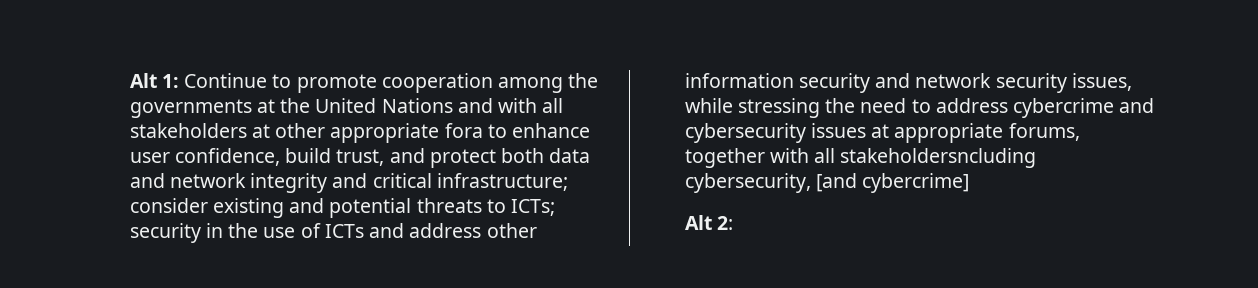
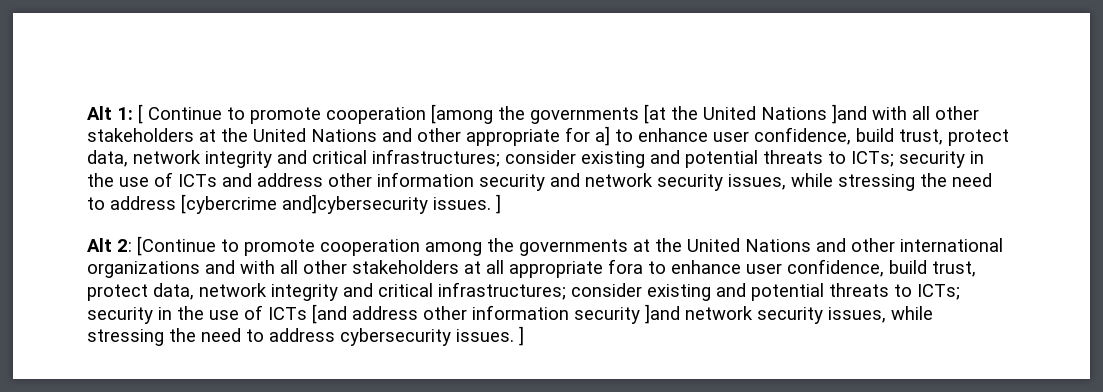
(179, 81) none -> [138,104,144,124] [
[498,73,599,93] [129,98,564,118] [129,123,591,143] [129,148,591,168] [129,173,568,193] among the governments at the United Nations and with all stakeholders at other appropriate fora to enhance user confidence, build trust, and protect both data and network integrity and critical infrastructure; -> [431,104,980,124] [87,126,1010,146] [87,149,501,168] [among the governments [at the United Nations ]and with all other stakeholders at the United Nations and other appropriate for a] to enhance user confidence, build trust, protect data, network integrity and critical infrastructures;
[1013,98,1155,118] [684,123,1080,143] [684,148,1037,168] [684,173,970,193] [684,215,733,230] cybercrime and cybersecurity issues at appropriate forums, together with all stakeholdersncluding cybersecurity, [and cybercrime] // Alt 2: -> [181,194,502,214] [87,236,1004,256] [87,259,977,278] [87,282,961,301] [87,304,934,324] [87,326,525,346] [cybercrime and]cybersecurity issues. ] // Alt 2: [Continue to promote cooperation among the governments at the United Nations and other international organizations and with all other stakeholders at all appropriate fora to enhance user confidence, build trust, protect data, network integrity and critical infrastructures; consider existing and potential threats to ICTs; security in the use of ICTs [and address other information security ]and network security issues, while stressing the need to address cybersecurity issues. ]

